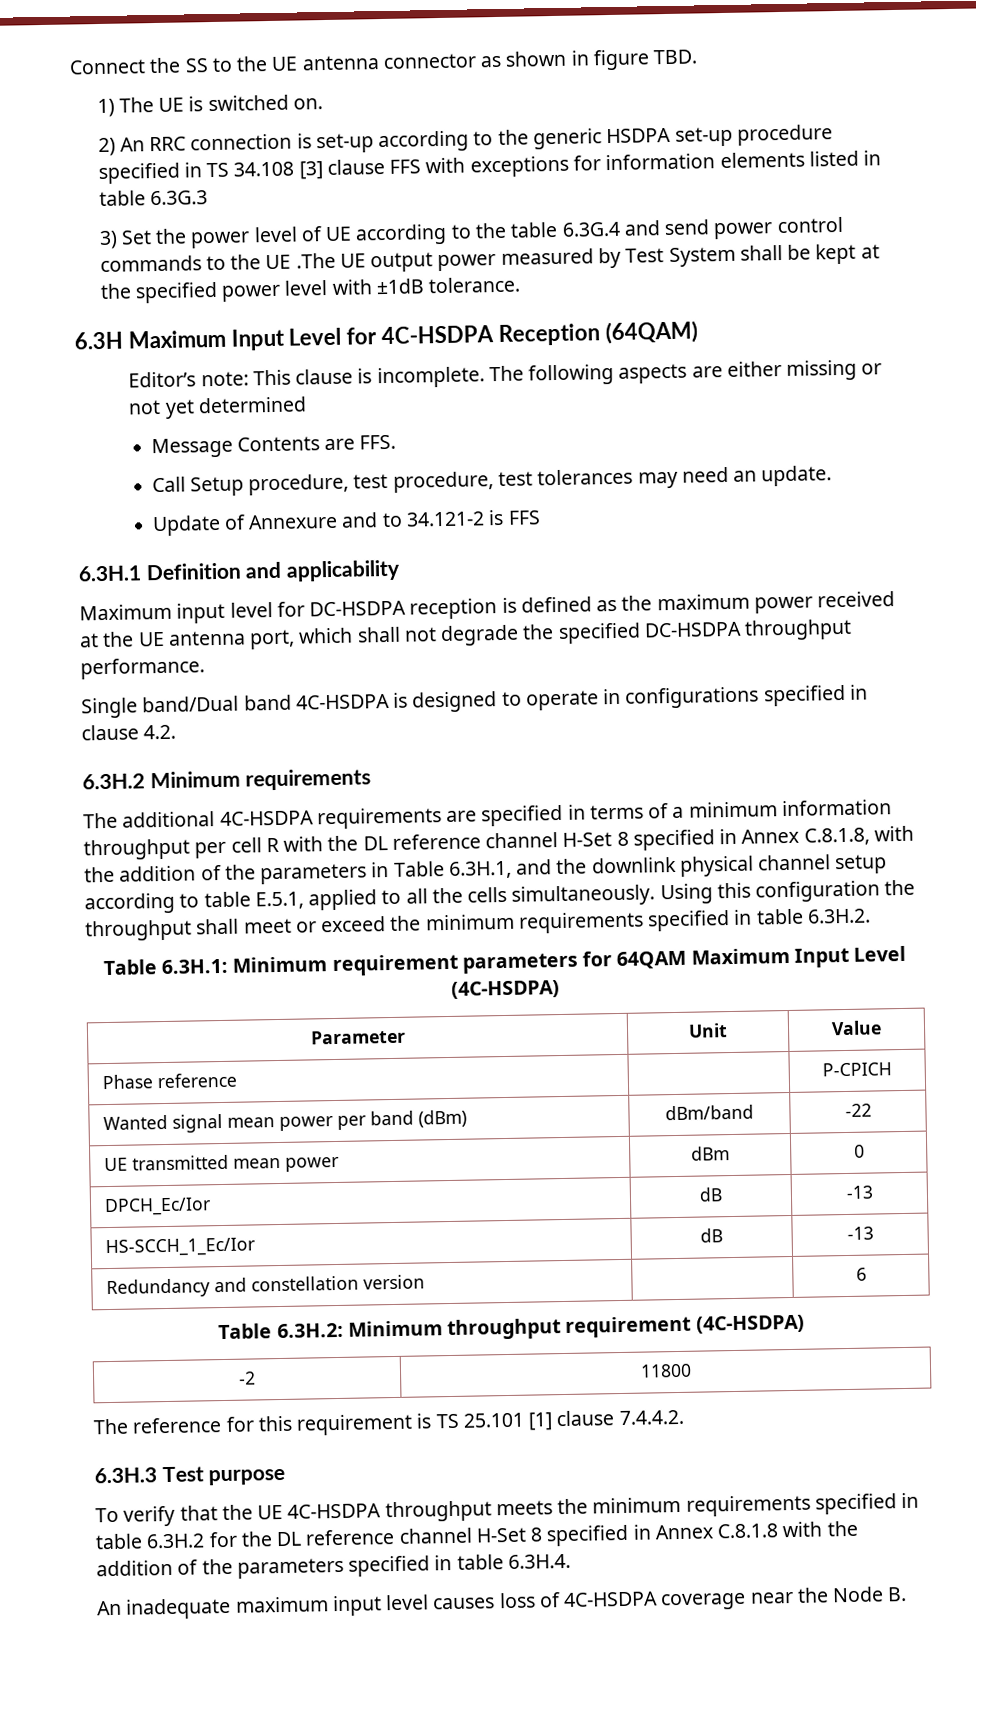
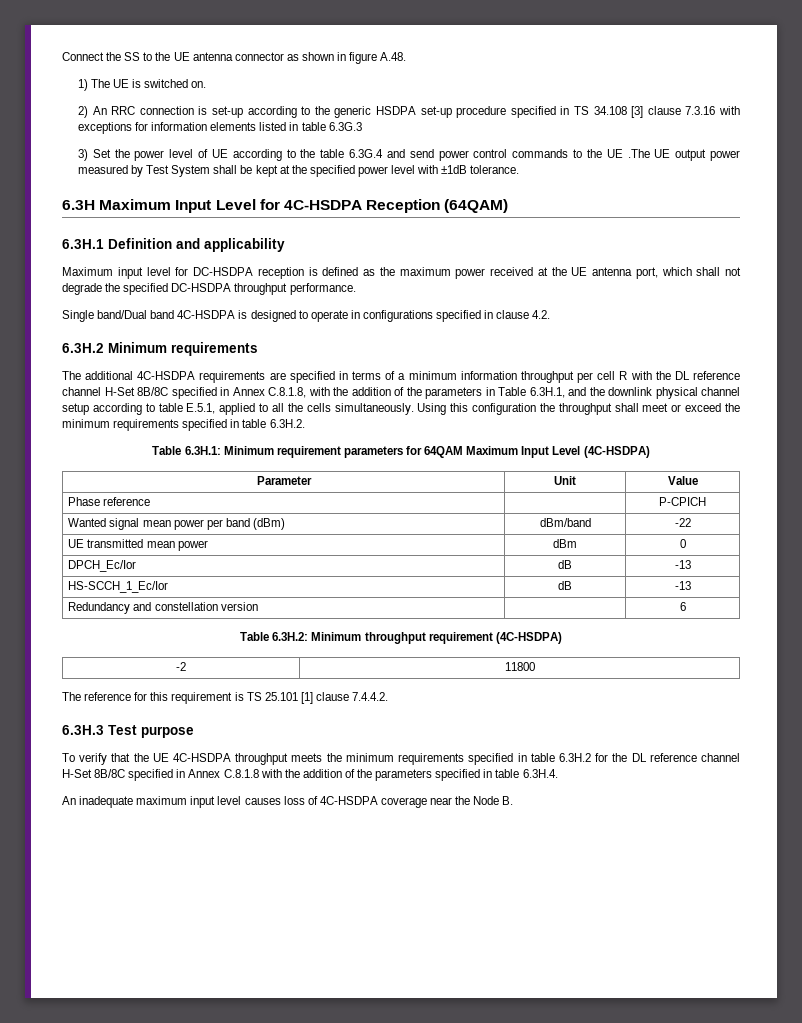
[653,49,698,65] TBD. -> [380,52,407,61] A.48.
[389,159,422,174] FFS -> [685,106,716,115] 7.3.16
[128,359,883,389] [128,396,307,419] [150,434,397,459] [151,465,833,497] [151,509,541,537] // Editor’s note: This clause is incomplete. The following aspects are either missing or not yet determined // Message Contents are FFS. // Call Setup procedure, test procedure, test tolerances may need an update. // Update of Annexure and to 34.121-2 is FFS -> (509, 206) none
[616,831,629,846] 8 -> [137,387,168,396] 8B/8C
[530,1527,544,1542] 8 -> [94,769,126,778] 8B/8C

